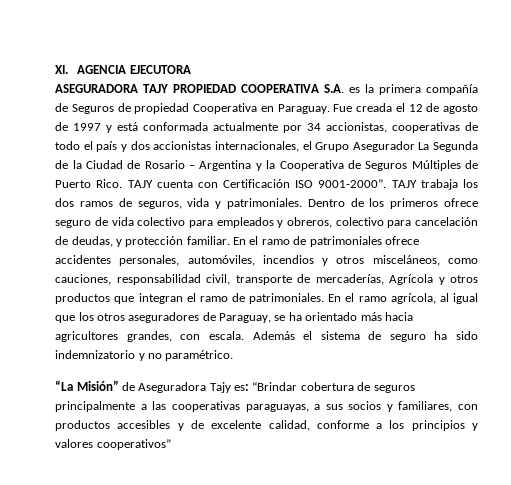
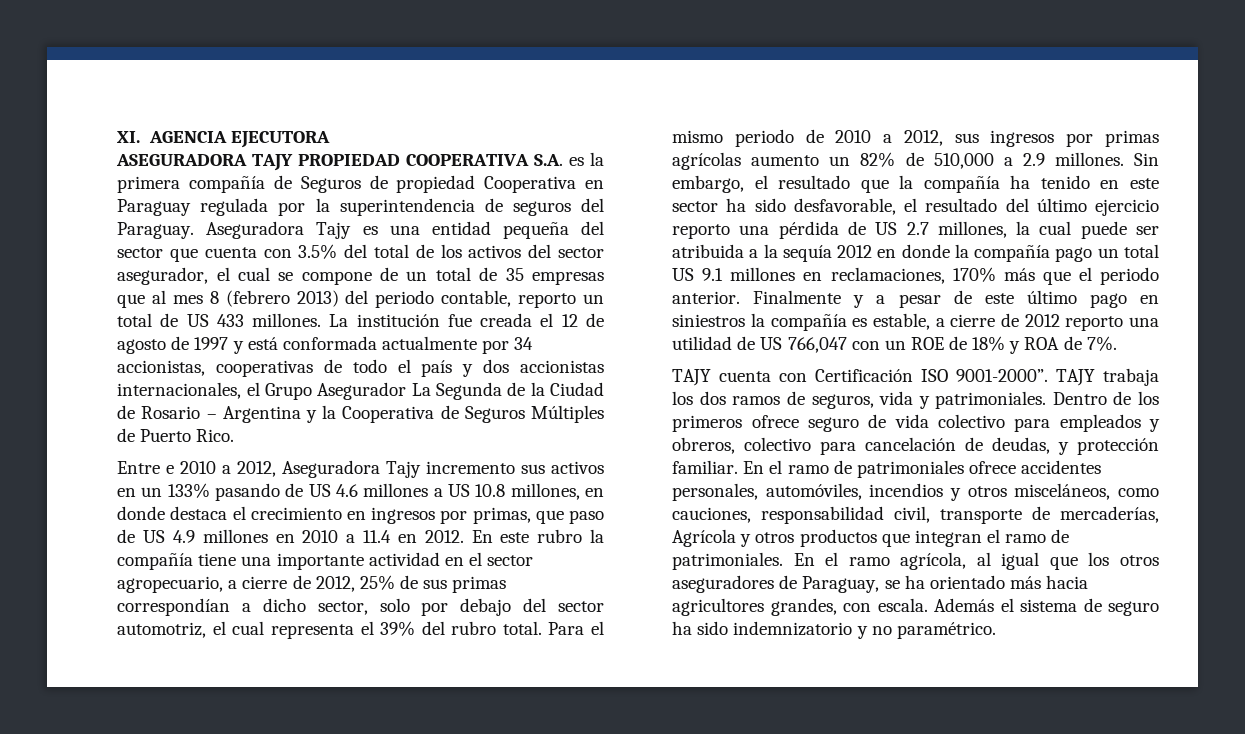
[277,104,353,114] Paraguay. Fue -> [117,198,604,216] [117,221,604,239] [117,244,604,262] [117,267,605,285] [117,290,604,308] [117,313,472,327] Paraguay regulada por la superintendencia de seguros del Paraguay. Aseguradora Tajy es una entidad pequeña del sector que cuenta con 3.5% del total de los activos del sector asegurador, el cual se compone de un total de 35 empresas que al mes 8 (febrero 2013) del periodo contable, reporto un total de US 433 millones. La institución fue
(123, 183) none -> [117,460,604,478] [117,483,604,501] [117,506,605,524] [117,529,605,543] [117,552,534,570] [117,575,507,593] [117,598,604,616] [117,621,605,639] [672,129,1159,147] [672,152,1159,170] [672,175,1159,193] [672,198,1159,216] [672,221,1159,239] [672,244,1159,262] [672,267,1159,285] [672,290,1159,308] [672,313,1159,331] [672,336,1117,354] // Entre e 2010 a 2012, Aseguradora Tajy incremento sus activos en un 133% pasando de US 4.6 millones a US 10.8 millones, en donde destaca el crecimiento en ingresos por primas, que paso de US 4.9 millones en 2010 a 11.4 en 2012. En este rubro la compañía tiene una importante actividad en el sector agropecuario, a cierre de 2012, 25% de sus primas correspondían a dicho sector, solo por debajo del sector automotriz, el cual representa el 39% del rubro total. Para el mismo periodo de 2010 a 2012, sus ingresos por primas agrícolas aumento un 82% de 510,000 a 2.9 millones. Sin embargo, el resultado que la compañía ha tenido en este sector ha sido desfavorable, el resultado del último ejercicio reporto una pérdida de US 2.7 millones, la cual puede ser atribuida a la sequía 2012 en donde la compañía pago un total US 9.1 millones en reclamaciones, 170% más que el periodo anterior. Finalmente y a pesar de este último pago en siniestros la compañía es estable, a cierre de 2012 reporto una utilidad de US 766,047 con un ROE de 18% y ROA de 7%. //
[55,380,415,393] [55,401,478,412] [55,420,478,431] [55,439,171,450] // “La Misión” de Aseguradora Tajy es: “Brindar cobertura de seguros principalmente a las cooperativas paraguayas, a sus socios y familiares, con productos accesibles y de excelente calidad, conforme a los principios y valores cooperativos” -> (996, 630) none

